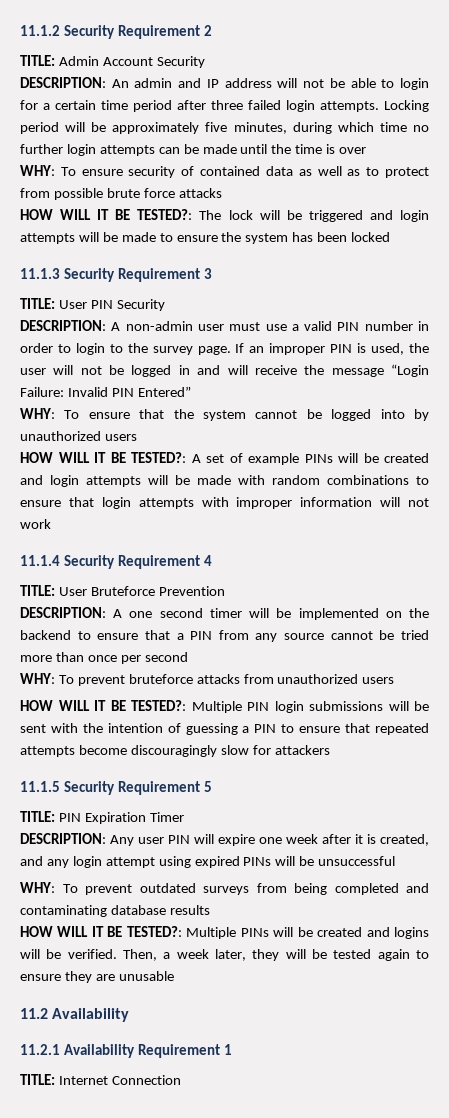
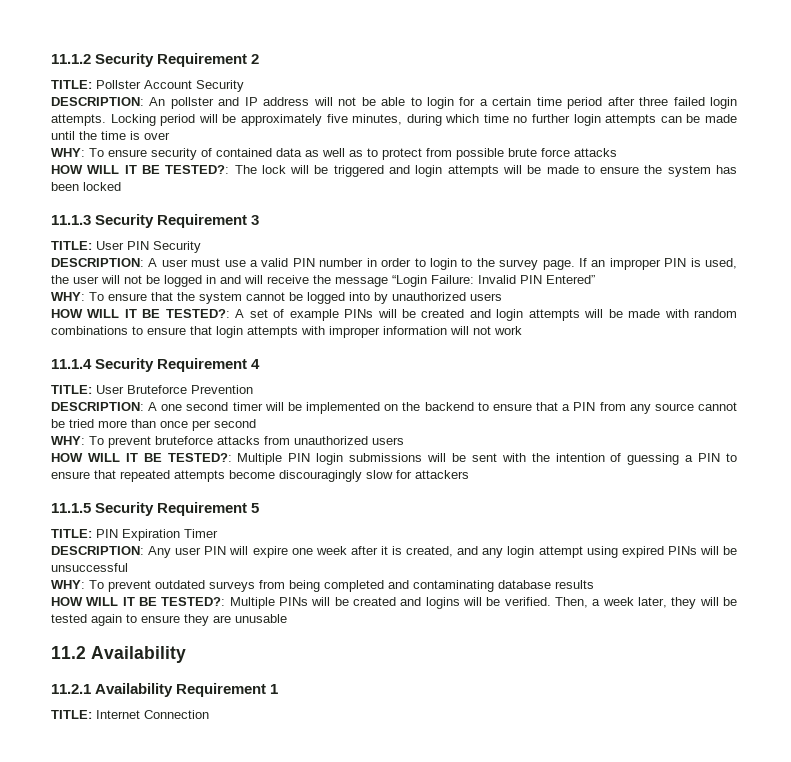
[58,56,99,66] Admin -> [96,80,141,89] Pollster
[134,78,173,88] admin -> [170,97,214,109] pollster
[125,321,193,331] non-admin -> (158, 262) none

